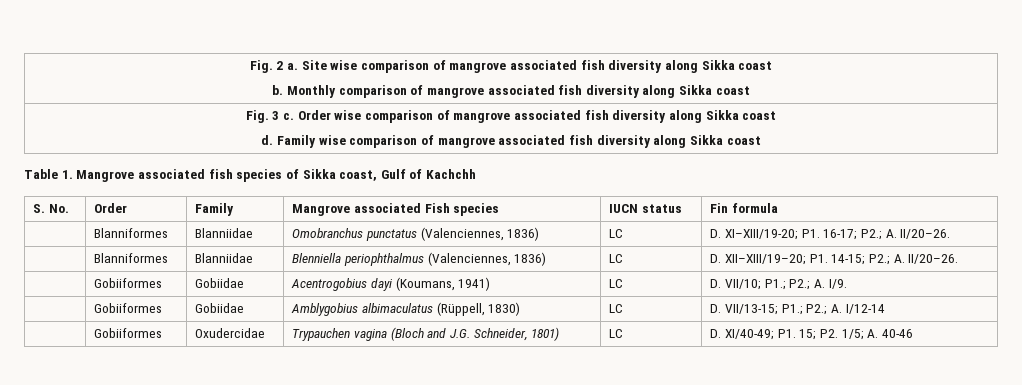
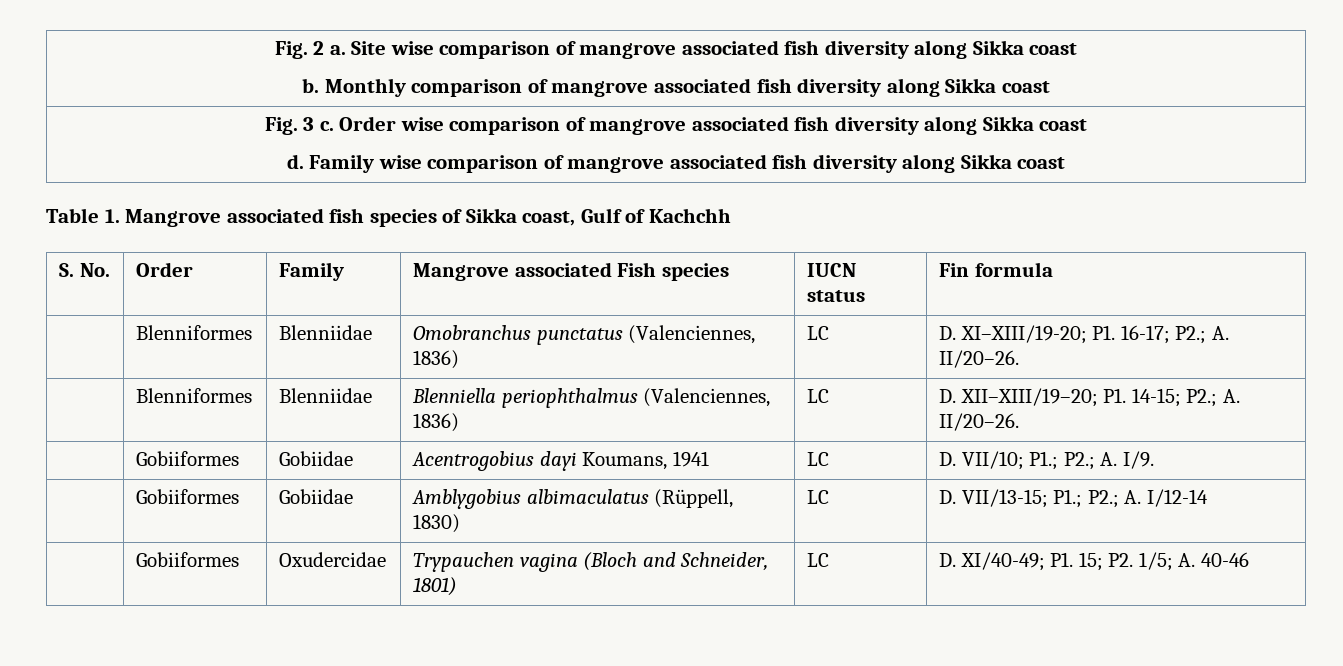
[94,228,169,238] [195,228,254,238] Blanniformes | Blanniidae -> [136,325,253,340] [279,325,373,340] Blenniformes | Blenniidae
[94,253,169,263] [195,253,254,263] Blanniformes | Blanniidae -> [136,388,253,403] [279,388,373,403] Blenniformes | Blenniidae
[395,277,491,291] (Koumans, 1941) -> [582,451,709,470] Koumans, 1941
[450,329,471,338] J.G. -> (676, 559) none

